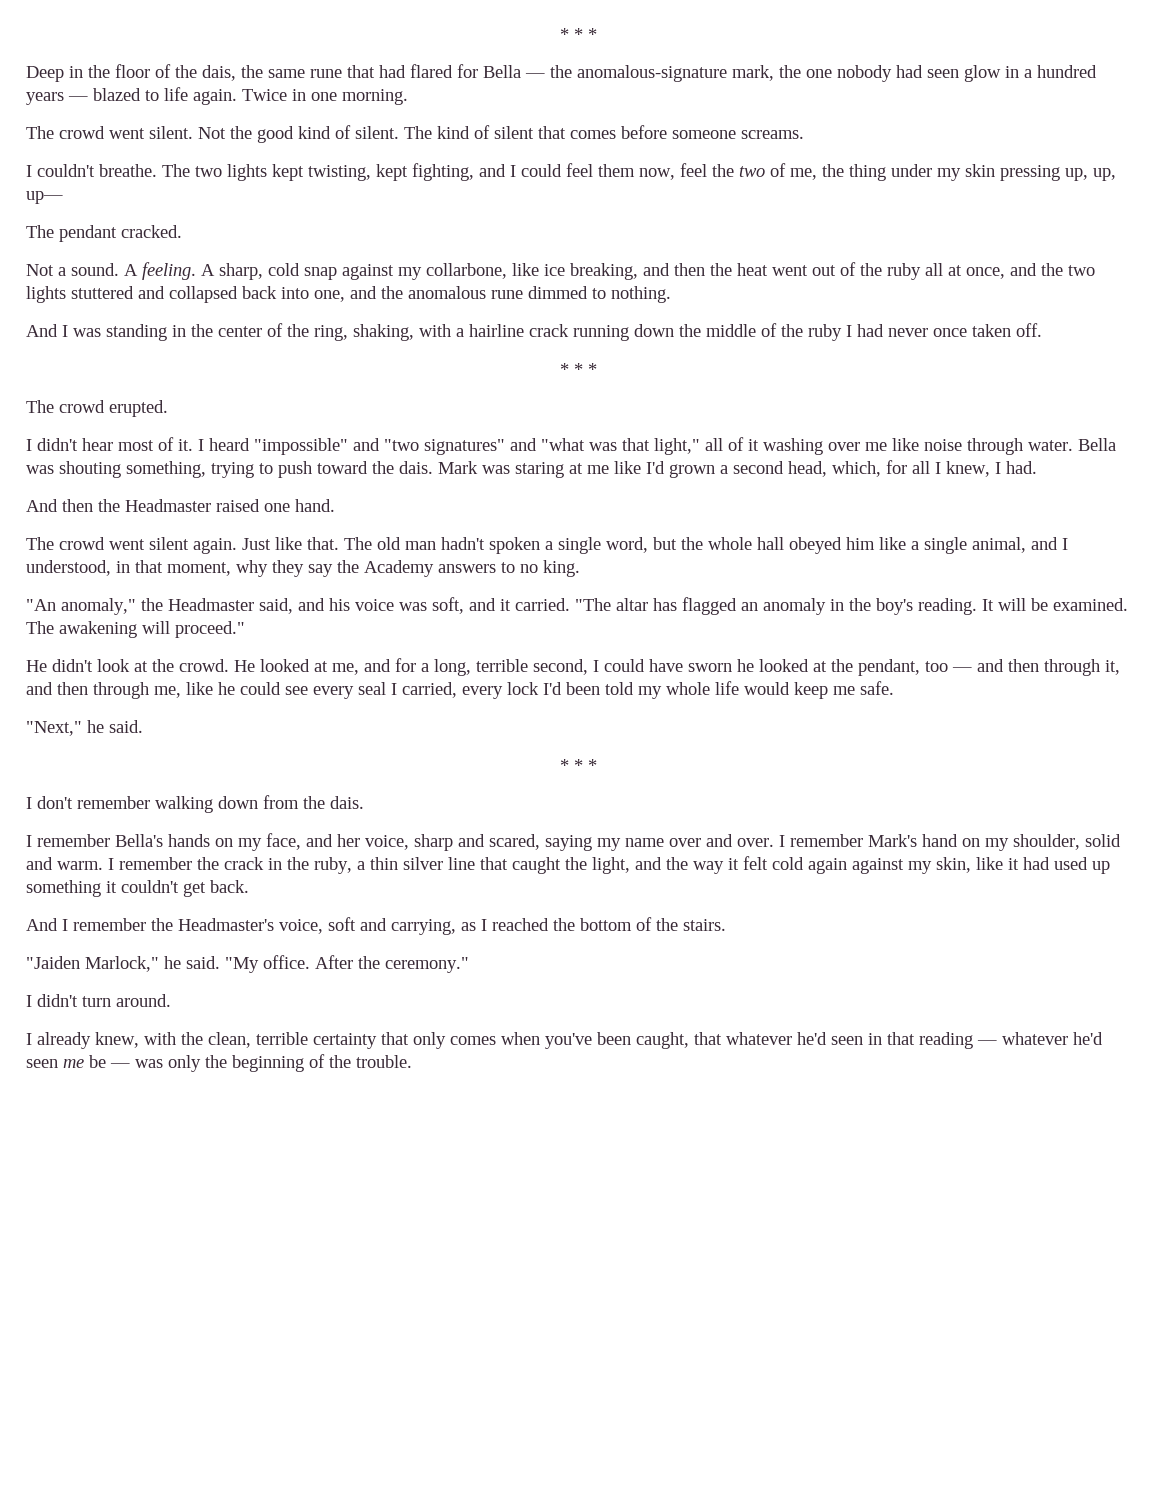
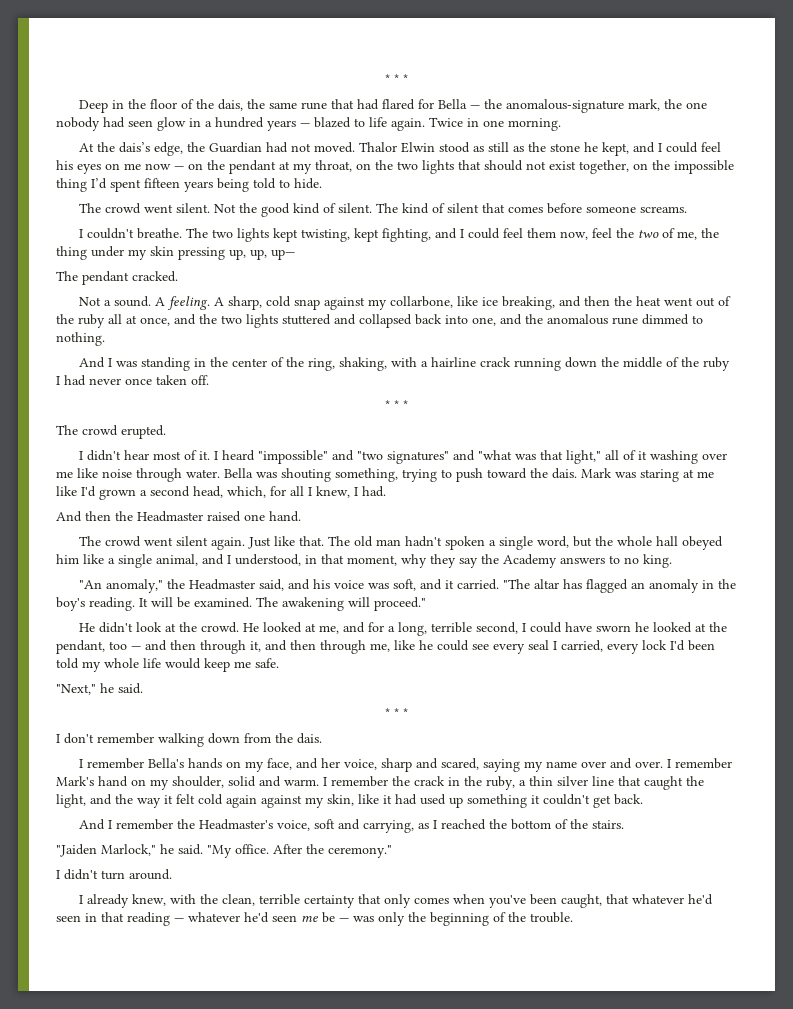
(408, 97) none -> [79,142,722,156] [56,160,734,174] [56,178,322,192] // At the dais’s edge, the Guardian had not moved. Thalor Elwin stood as still as the stone he kept, and I could feel his eyes on me now — on the pendant at my throat, on the two lights that should not exist together, on the impossible thing I’d spent fifteen years being told to hide.

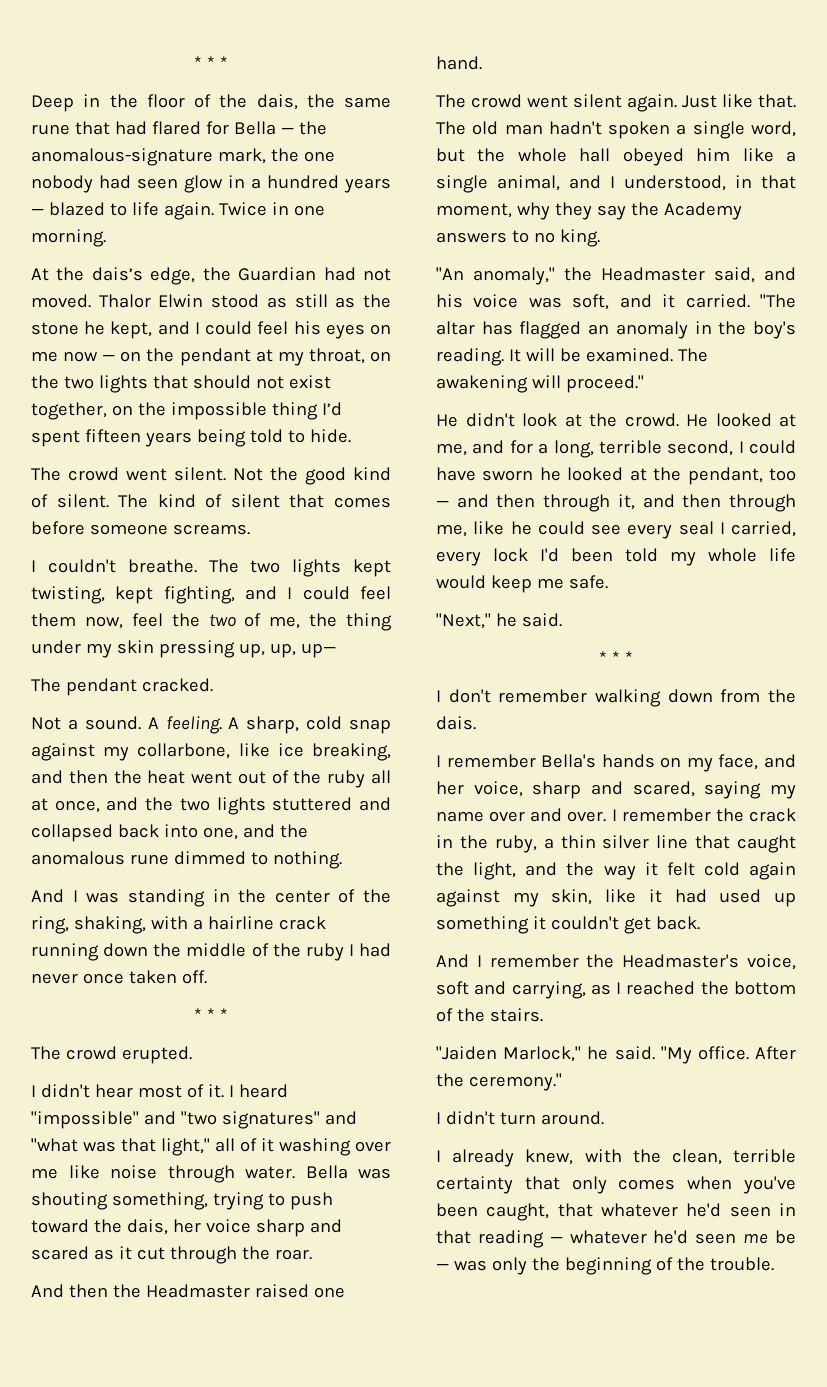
[552,468,714,482] [56,486,386,500] dais. Mark was staring at me like I'd grown a second head, which, for all I knew, I had. -> [126,1219,342,1237] [31,1246,312,1264] dais, her voice sharp and scared as it cut through the roar.
[56,776,388,790] Mark's hand on my shoulder, solid and warm. I remember -> (711, 815) none

